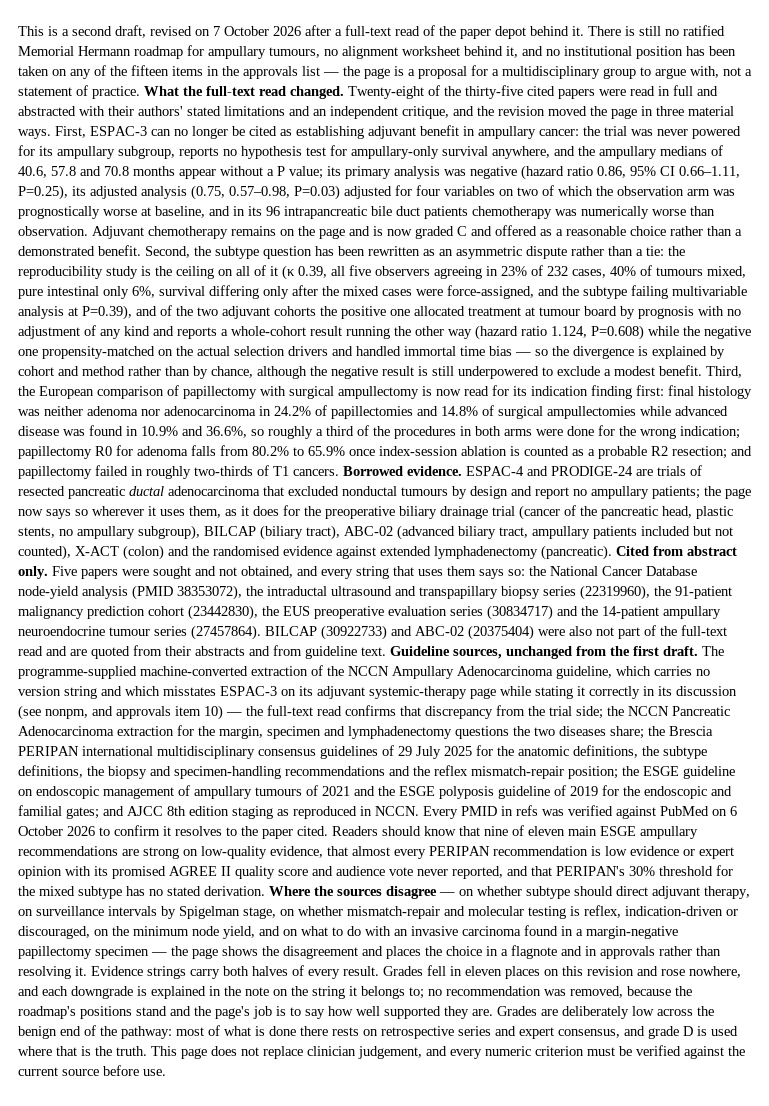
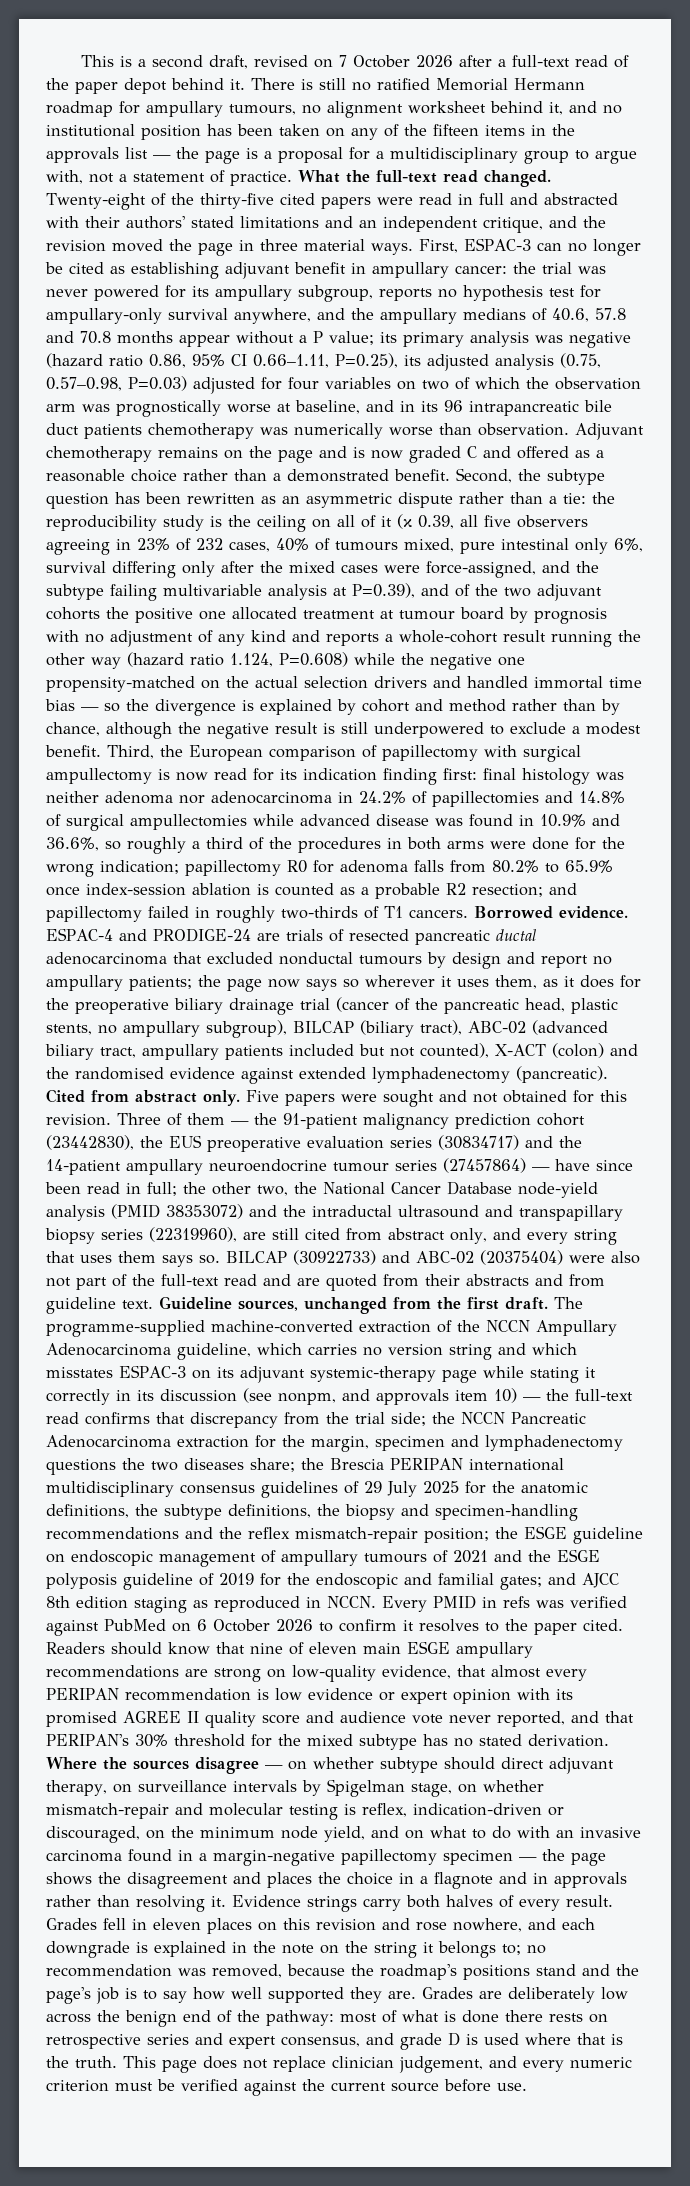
[241,566,697,579] [18,585,650,600] obtained, and every string that uses them says so: the National Cancer Database node-yield analysis (PMID 38353072), the intraductal ultrasound and transpapillary biopsy series (22319960), -> [502,1090,627,1103] [46,1113,249,1126] obtained for this revision. Three of them —
[191,625,261,640] (27457864). -> [443,1158,633,1173] [45,1181,598,1198] [46,1204,623,1221] [45,1227,617,1245] [46,1251,220,1267] (27457864) — have since been read in full; the other two, the National Cancer Database node-yield analysis (PMID 38353072) and the intraductal ultrasound and transpapillary biopsy series (22319960), are still cited from abstract only, and every string that uses them says so.

